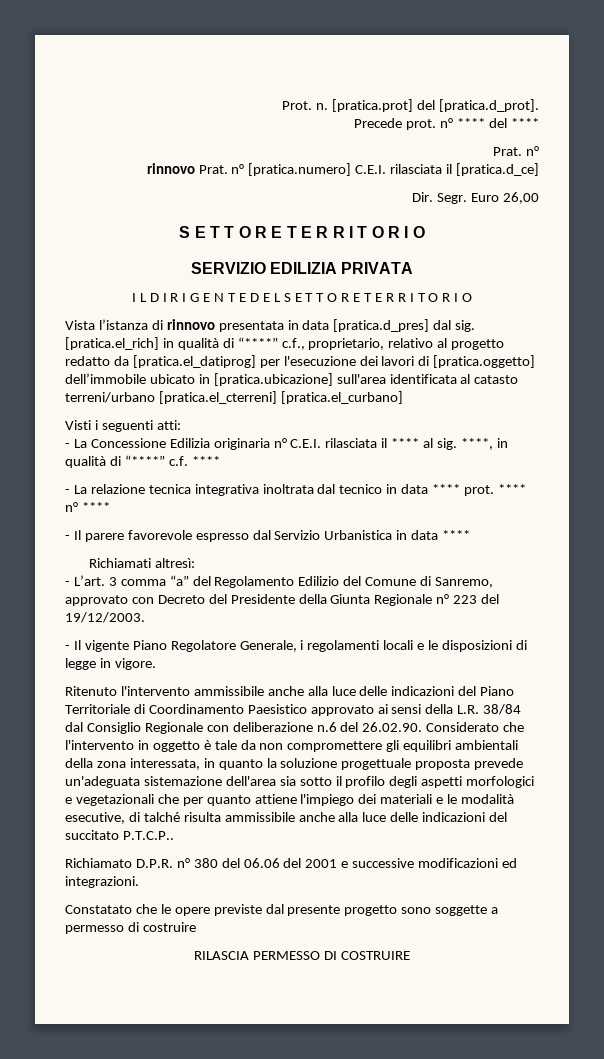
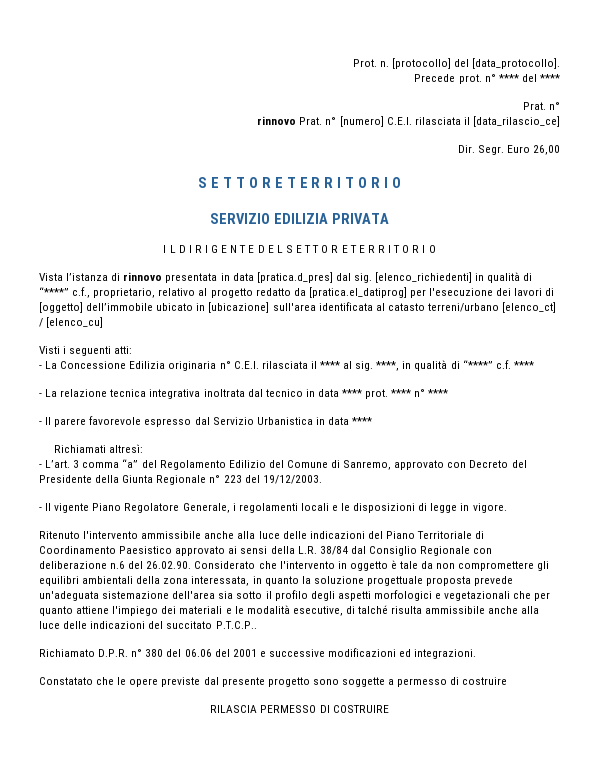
[332,99,539,112] [pratica.prot] del [pratica.d_prot]. -> [391,58,560,69] [protocollo] del [data_protocollo].
[248,163,539,176] [pratica.numero] C.E.I. rilasciata il [pratica.d_ce] -> [339,116,561,127] [numero] C.E.I. rilasciata il [data_rilascio_ce]
[65,337,159,350] [pratica.el_rich] -> [375,272,473,283] [elenco_richiedenti]
[433,355,536,368] [pratica.oggetto] -> [39,302,83,313] [oggetto]
[213,373,333,386] [pratica.ubicazione] -> [208,302,270,313] [ubicazione]
[158,391,403,404] [pratica.el_cterreni] [pratica.el_curbano] -> [502,302,557,313] [39,317,104,328] [elenco_ct] / [elenco_cu]

